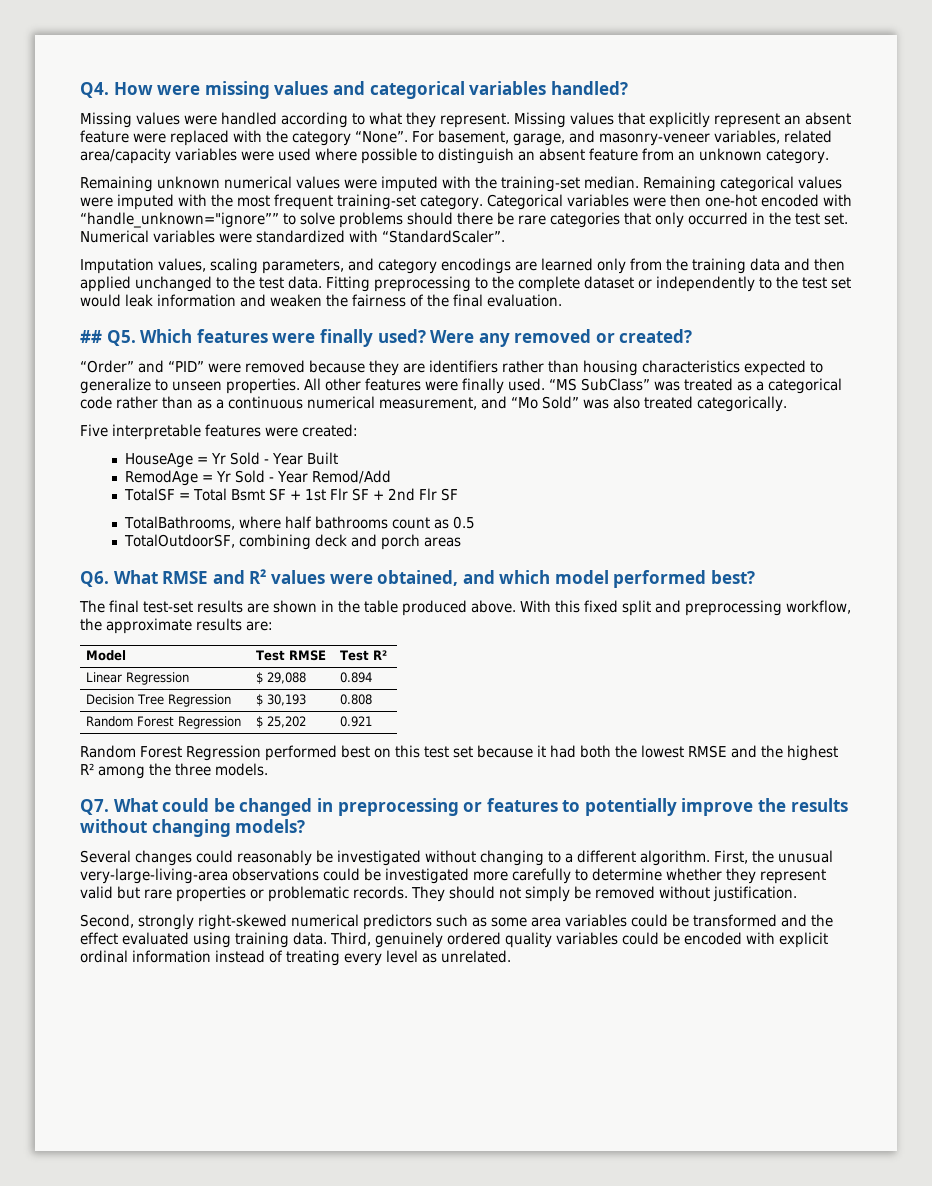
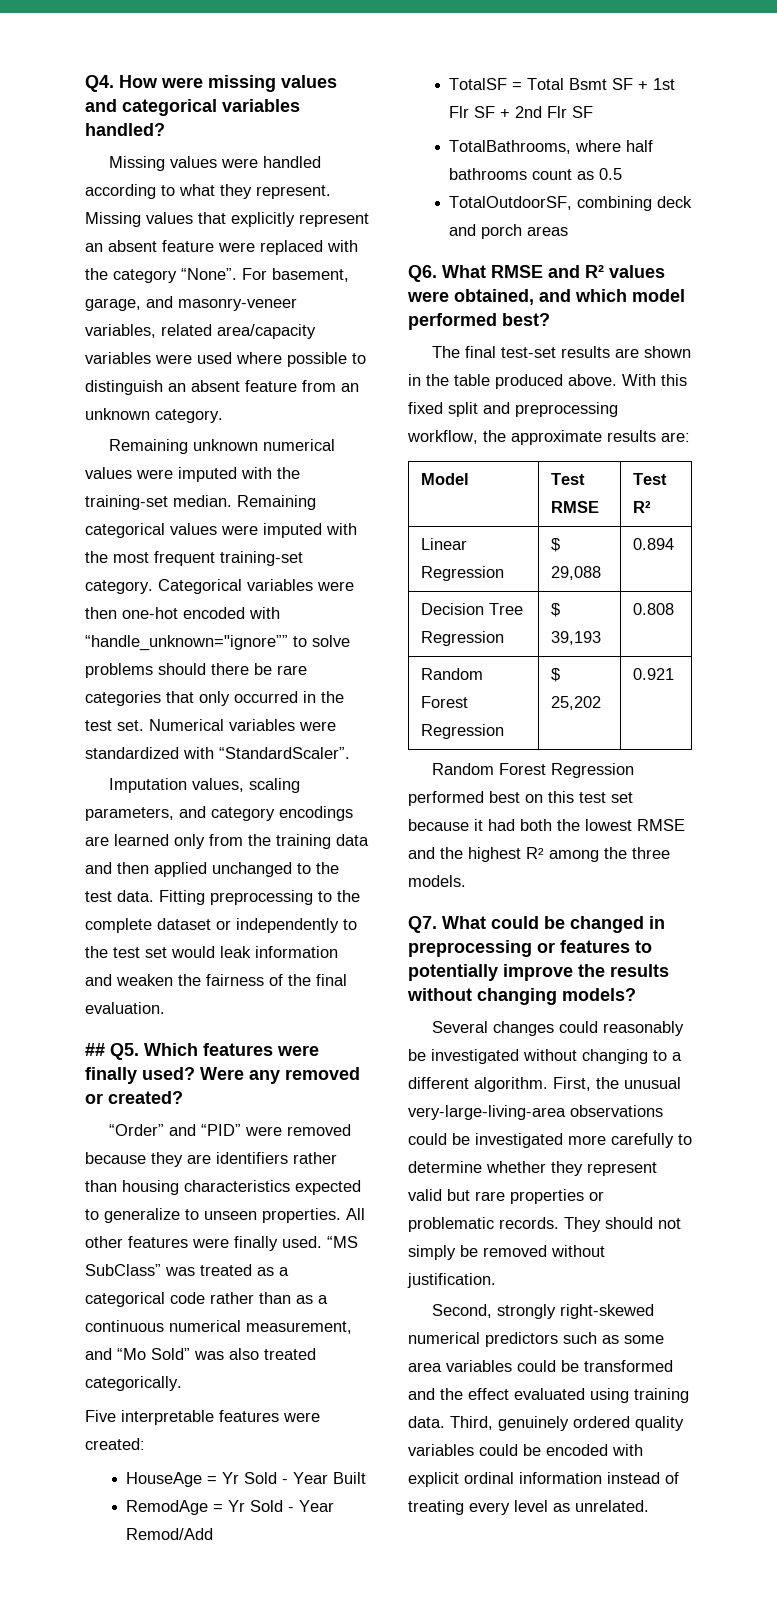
[267,694,307,706] 30,193 -> [550,631,601,645] 39,193

